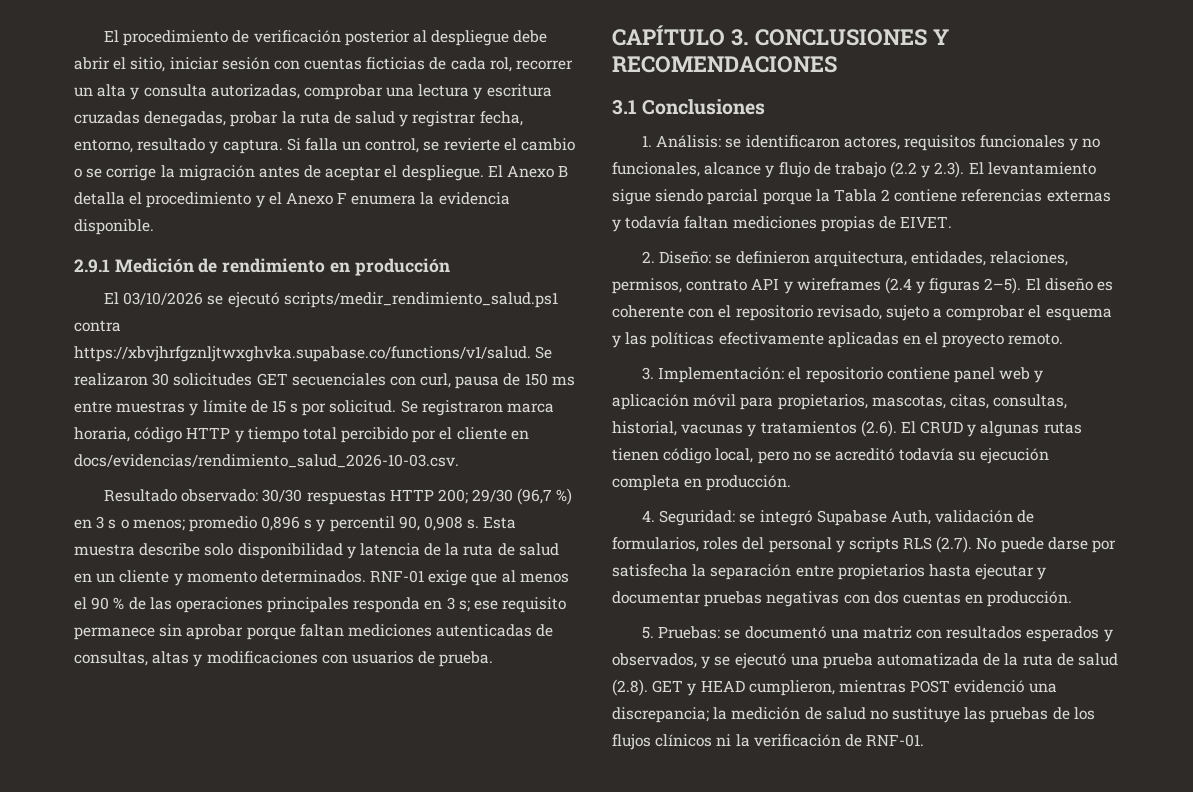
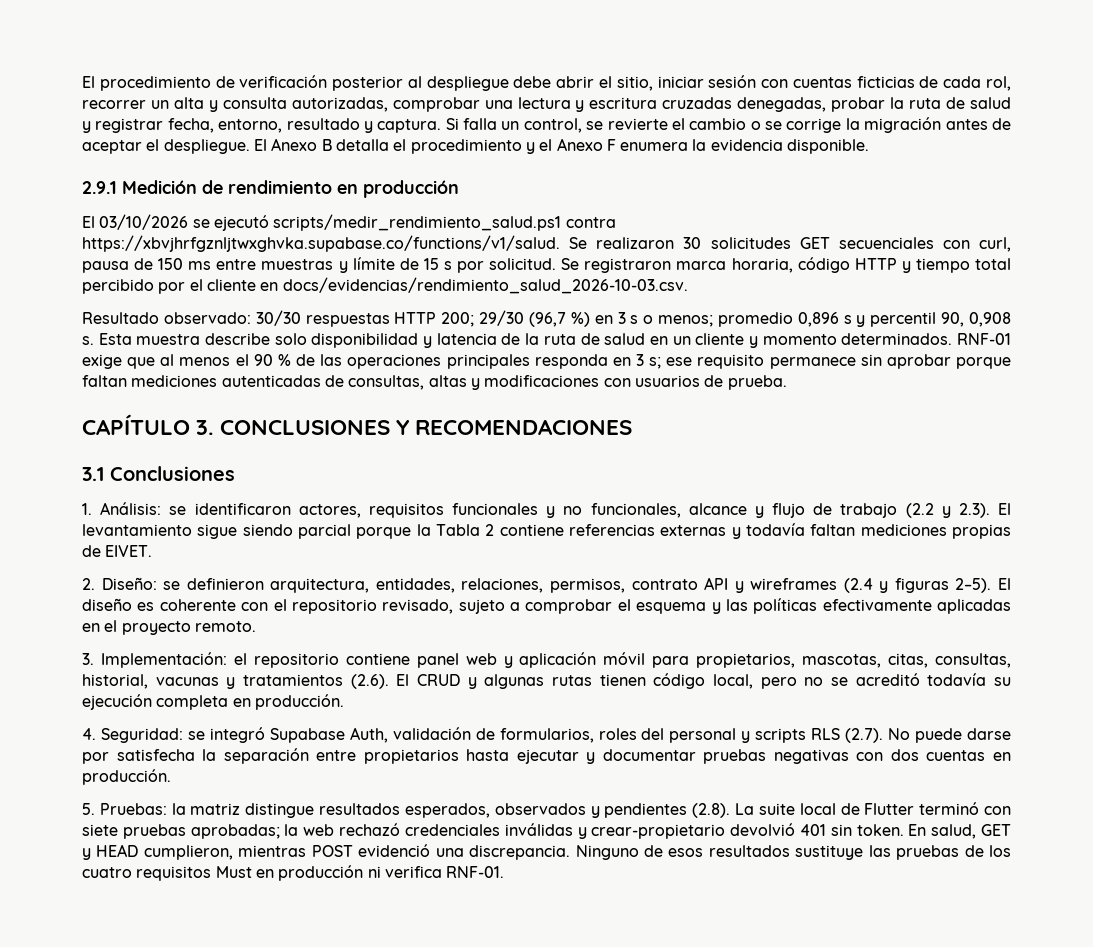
[724,626,1113,642] [612,653,1119,669] [612,679,648,696] se documentó una matriz con resultados esperados y observados, y se ejecutó una prueba automatizada de la ruta de salud (2.8). -> [171,802,1012,818] [82,823,977,839] la matriz distingue resultados esperados, observados y pendientes (2.8). La suite local de Flutter terminó con siete pruebas aprobadas; la web rechazó credenciales inválidas y crear-propietario devolvió 401 sin token. En salud,
[612,707,888,723] discrepancia; la medición de salud no -> [469,845,790,860] discrepancia. Ninguno de esos resultados
[612,734,862,750] flujos clínicos ni la verificación de -> [82,865,442,881] cuatro requisitos Must en producción ni verifica

